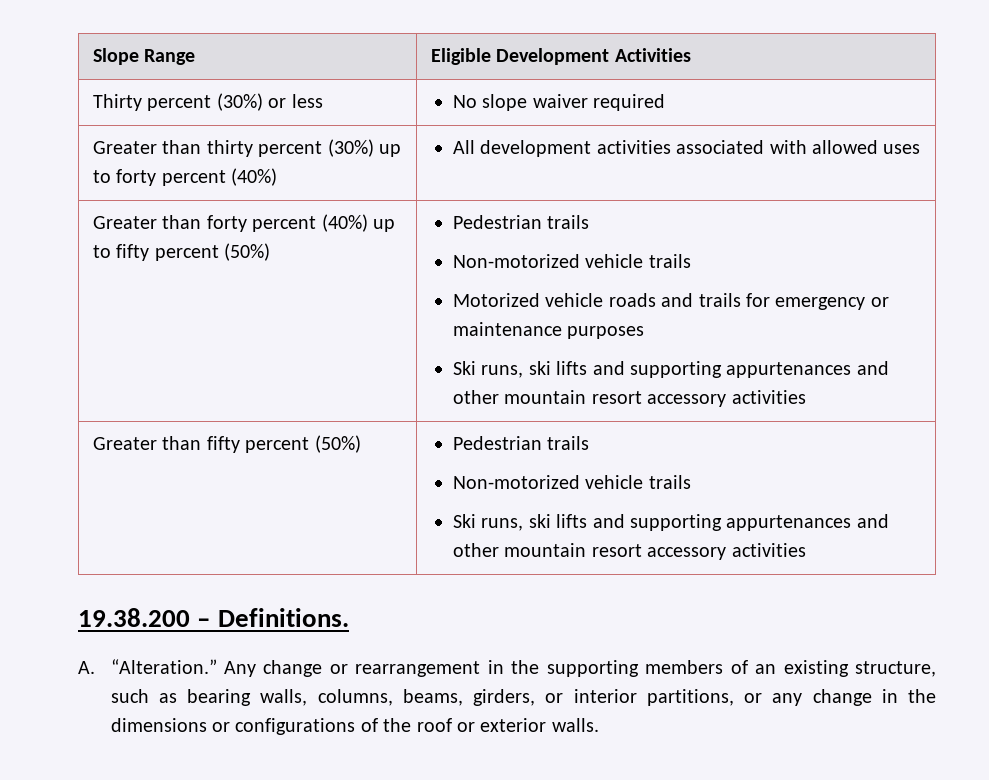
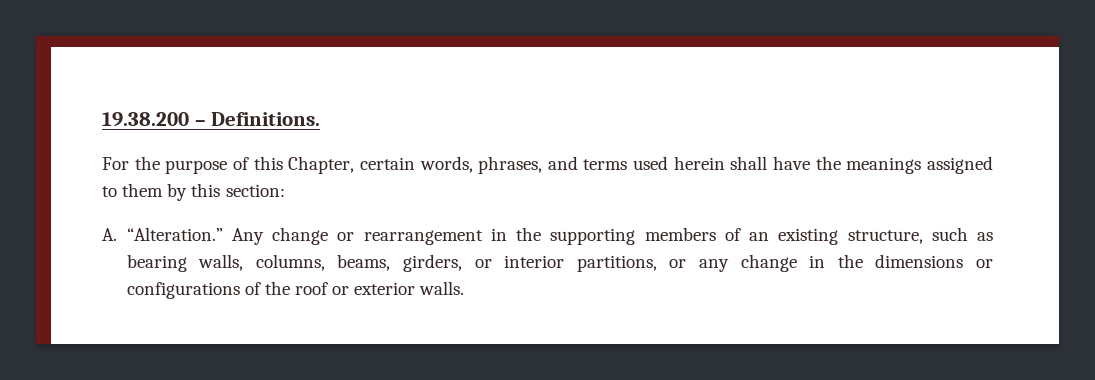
[93,48,196,65] [431,48,691,65] [93,93,323,111] [453,94,666,111] [93,139,402,157] [93,168,278,186] [453,140,921,157] [93,214,396,232] [93,243,271,261] [453,215,590,229] [453,254,691,268] [453,293,889,310] [453,322,645,339] [453,361,889,378] [453,390,806,407] [93,435,361,453] [453,436,590,450] [453,475,691,489] [453,514,889,531] [453,543,806,560] [78,608,349,627] Slope Range | Eligible Development Activities // Thirty percent (30%) or less | No slope waiver required // Greater than thirty percent (30%) up to forty percent (40%) | All development activities associated with allowed uses // Greater than forty percent (40%) up to fifty percent (50%) | Pedestrian trails // Non-motorized vehicle trails // Motorized vehicle roads and trails for emergency or maintenance purposes // Ski runs, ski lifts and supporting appurtenances and other mountain resort accessory activities // Greater than fifty percent (50%) | Pedestrian trails // Non-motorized vehicle trails // Ski runs, ski lifts and supporting appurtenances and other mountain resort accessory activities // 19.38.200 – Definitions. -> [102,112,321,127] [102,156,993,174] [102,183,285,201] 19.38.200 – Definitions. // For the purpose of this Chapter, certain words, phrases, and terms used herein shall have the meanings assigned to them by this section:

